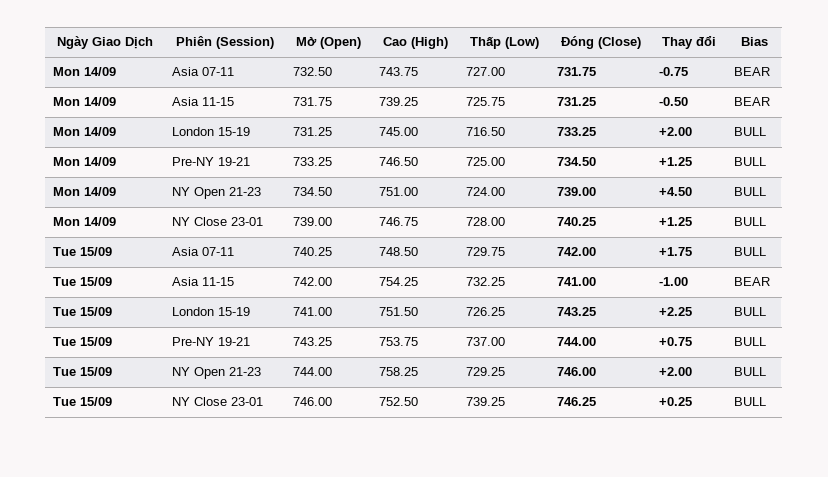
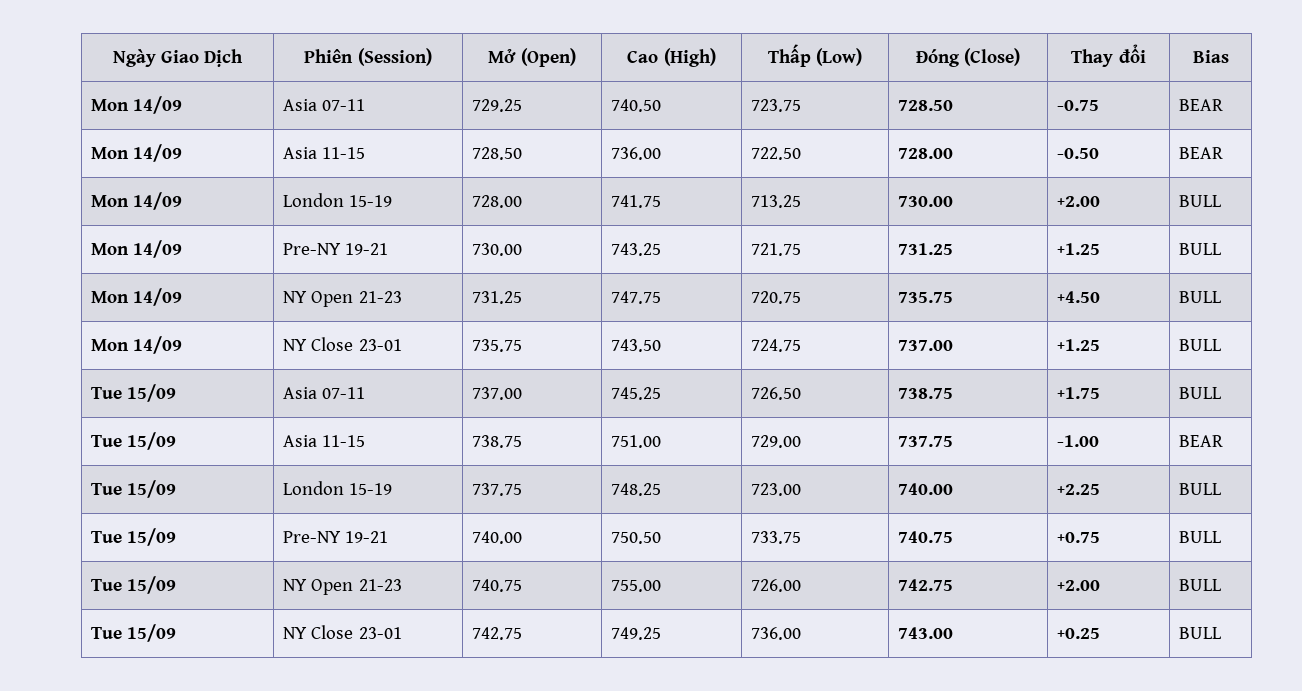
[293,67,333,76] [379,67,419,76] [466,67,506,76] [557,67,597,76] 732.50 | 743.75 | 727.00 | 731.75 -> [472,99,523,112] [611,99,662,112] [751,99,802,112] [898,100,954,111] 729.25 | 740.50 | 723.75 | 728.50
[293,97,333,106] [379,97,419,106] [466,97,506,106] [557,97,597,106] 731.75 | 739.25 | 725.75 | 731.25 -> [472,147,523,160] [611,147,662,160] [751,147,802,160] [898,148,954,159] 728.50 | 736.00 | 722.50 | 728.00
[293,127,333,136] [379,127,419,136] [466,127,506,136] [557,127,597,136] 731.25 | 745.00 | 716.50 | 733.25 -> [472,195,523,208] [611,195,662,208] [751,195,802,208] [898,196,954,207] 728.00 | 741.75 | 713.25 | 730.00
[293,157,333,166] [379,157,419,166] [466,157,506,166] [557,157,597,166] 733.25 | 746.50 | 725.00 | 734.50 -> [472,243,523,256] [611,243,662,256] [751,243,802,256] [898,243,954,255] 730.00 | 743.25 | 721.75 | 731.25
[293,187,333,196] [379,187,419,196] [466,187,506,196] [557,187,597,196] 734.50 | 751.00 | 724.00 | 739.00 -> [472,291,523,304] [611,291,662,304] [751,291,802,304] [898,292,954,303] 731.25 | 747.75 | 720.75 | 735.75
[293,217,333,226] [379,217,419,226] [466,217,506,226] [557,217,597,226] 739.00 | 746.75 | 728.00 | 740.25 -> [472,339,523,352] [611,339,662,352] [751,339,802,352] [898,340,954,351] 735.75 | 743.50 | 724.75 | 737.00
[293,247,333,256] [379,247,419,256] [466,247,506,256] [557,247,597,256] 740.25 | 748.50 | 729.75 | 742.00 -> [472,387,523,400] [611,387,662,400] [751,387,802,400] [898,388,954,399] 737.00 | 745.25 | 726.50 | 738.75
[293,277,333,286] [379,277,419,286] [466,277,506,286] [557,277,597,286] 742.00 | 754.25 | 732.25 | 741.00 -> [472,435,523,448] [611,435,662,448] [751,435,802,448] [898,436,954,447] 738.75 | 751.00 | 729.00 | 737.75
[293,307,333,316] [379,307,419,316] [466,307,506,316] [557,307,597,316] 741.00 | 751.50 | 726.25 | 743.25 -> [472,483,523,496] [611,483,662,496] [751,483,802,496] [898,483,954,495] 737.75 | 748.25 | 723.00 | 740.00
[293,337,333,346] [379,337,419,346] [466,337,506,346] [557,337,597,346] 743.25 | 753.75 | 737.00 | 744.00 -> [472,531,523,544] [611,532,662,544] [751,531,802,544] [898,531,954,543] 740.00 | 750.50 | 733.75 | 740.75
[293,367,333,376] [379,367,419,376] [466,367,506,376] [557,367,597,376] 744.00 | 758.25 | 729.25 | 746.00 -> [472,579,523,592] [611,580,662,592] [751,579,802,592] [898,579,954,591] 740.75 | 755.00 | 726.00 | 742.75
[293,397,333,406] [379,397,419,406] [466,397,506,406] [557,397,597,406] 746.00 | 752.50 | 739.25 | 746.25 -> [472,627,523,640] [611,627,662,640] [751,627,802,640] [898,627,954,639] 742.75 | 749.25 | 736.00 | 743.00

